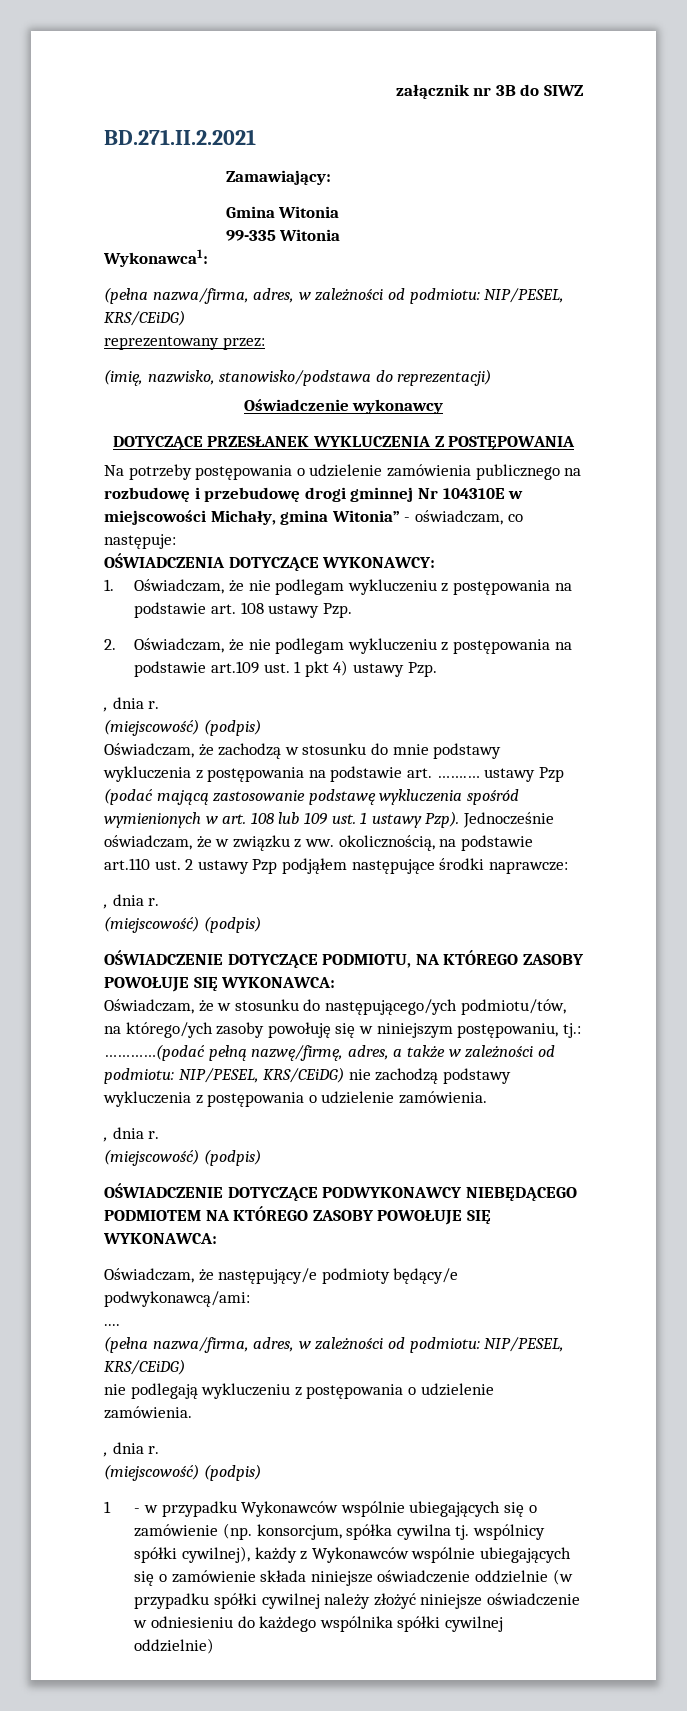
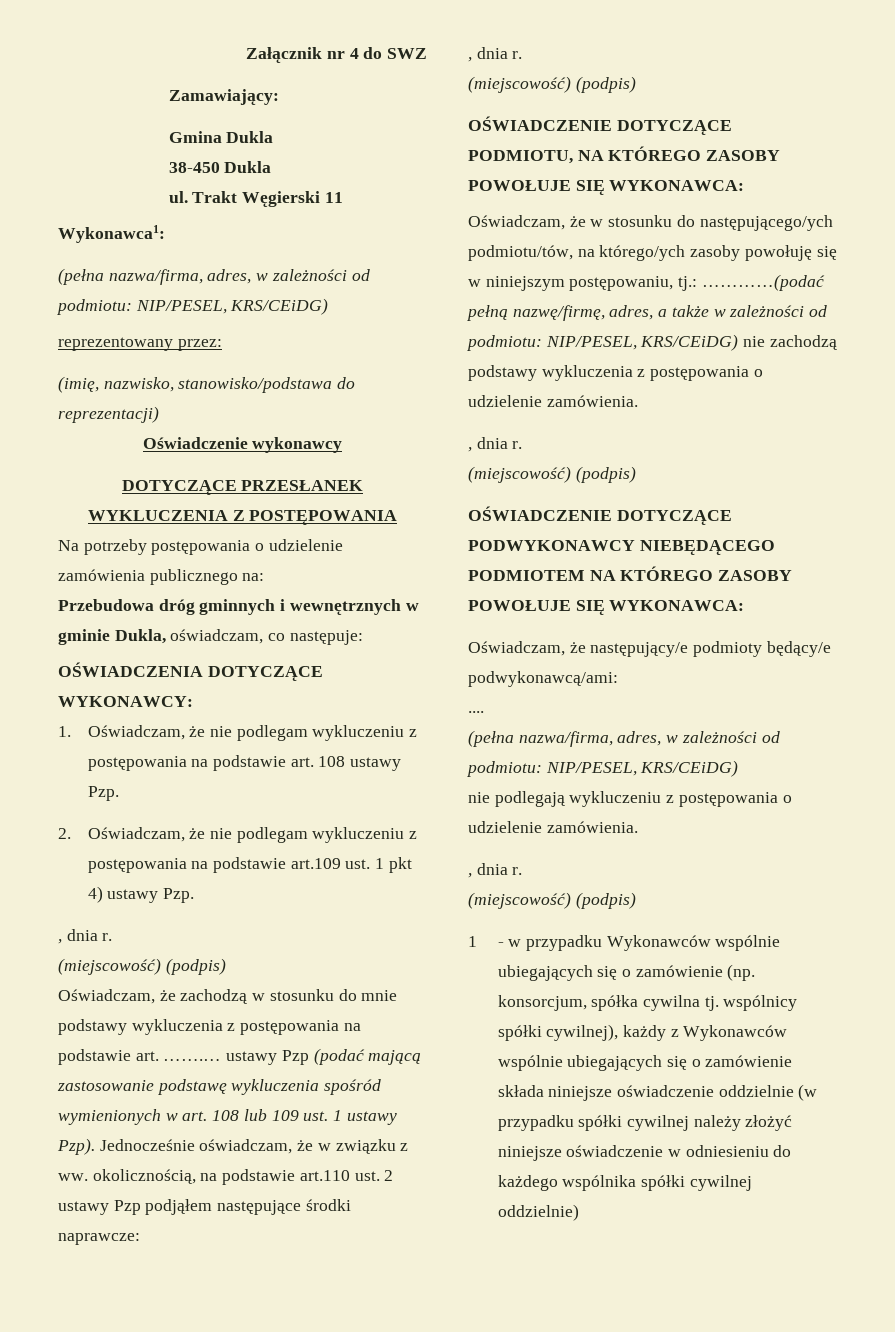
[395,84,584,99] [104,129,256,145] [225,170,331,185] [225,206,340,218] [225,229,341,241] załącznik nr 3B do SIWZ // BD.271.II.2.2021 // Zamawiający: // Gmina Witonia // 99-335 Witonia -> [246,47,428,63] [168,89,279,105] [168,131,274,143] [168,161,272,173] [168,191,343,207] Załącznik nr 4 do SWZ // Zamawiający: // Gmina Dukla // 38-450 Dukla // ul. Trakt Węgierski 11
[564,468,582,476] [104,487,524,502] [104,510,411,525] na rozbudowę i przebudowę drogi gminnej Nr 104310E w miejscowości Michały, gmina Witonia” - -> [242,573,265,581] [58,599,419,615] [58,629,166,645] na: // Przebudowa dróg gminnych i wewnętrznych w gminie Dukla,

